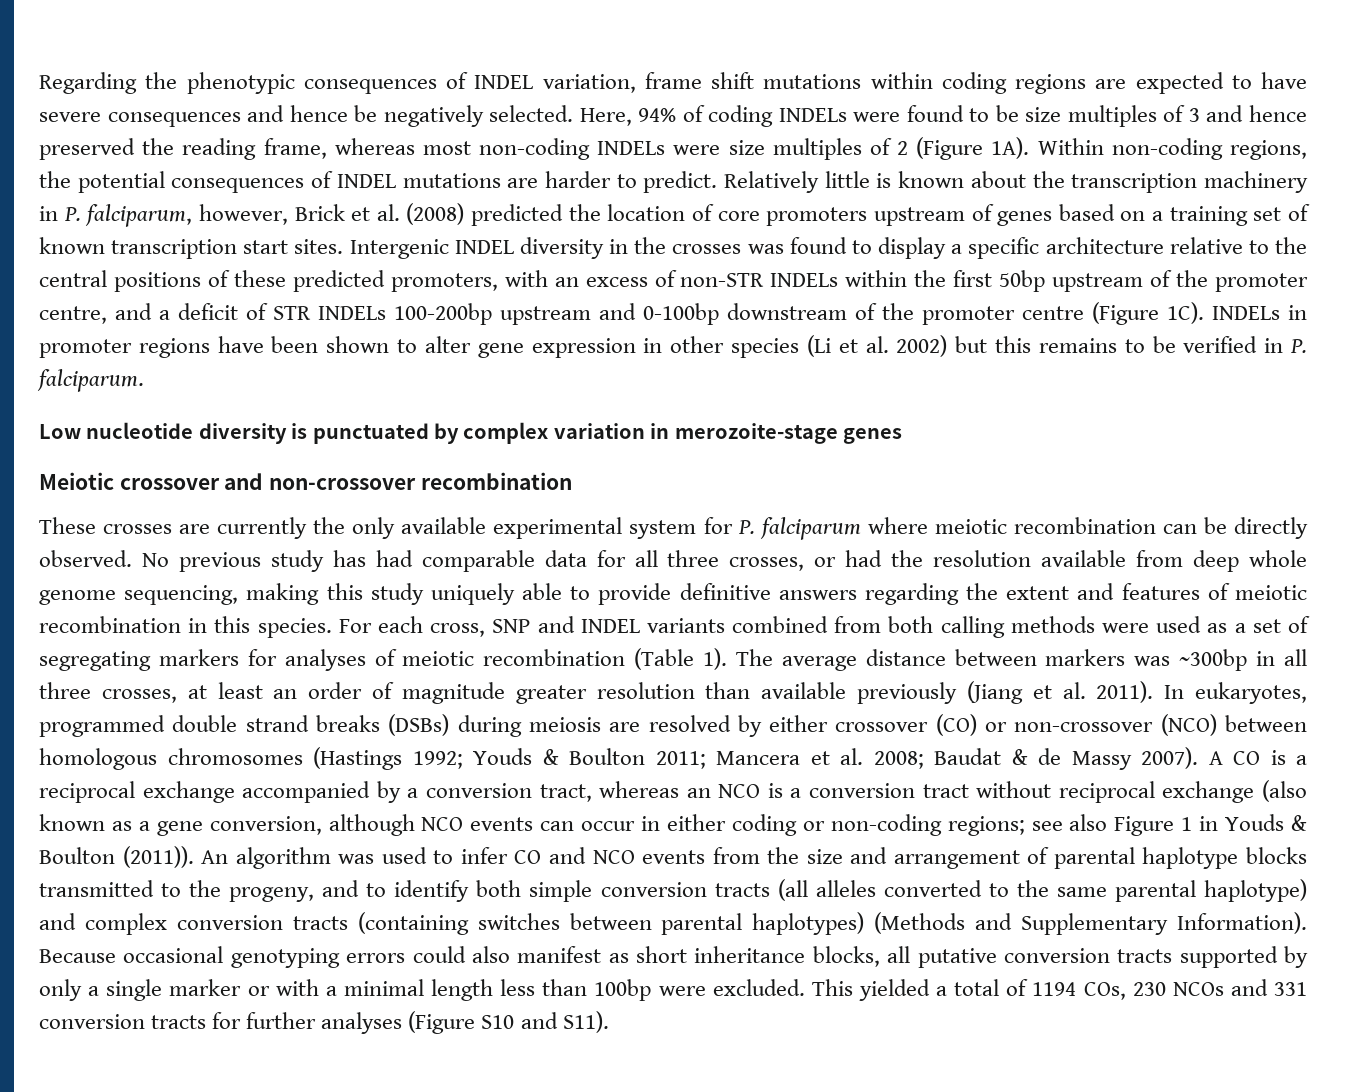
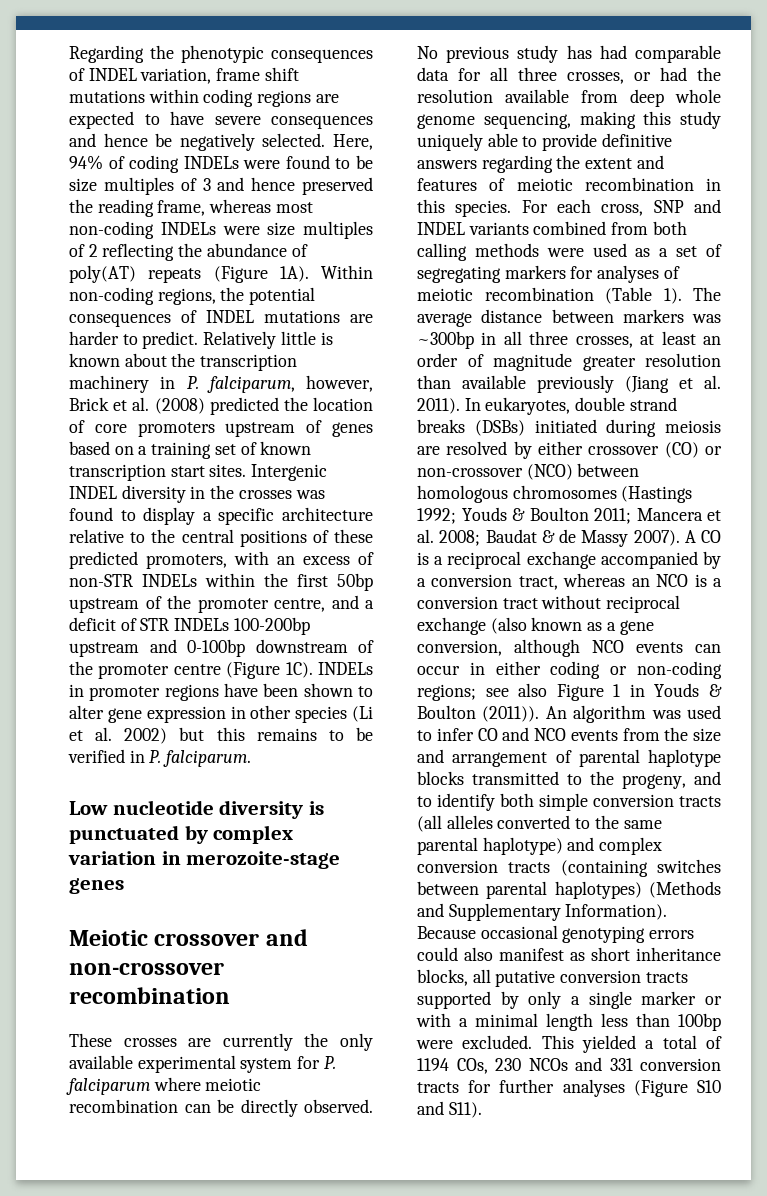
(909, 148) none -> [102,243,308,261] [69,265,202,283] reflecting the abundance of poly(AT) repeats
[39,715,165,737] programmed -> (571, 406) none
(450, 725) none -> [534,419,597,433] initiated

